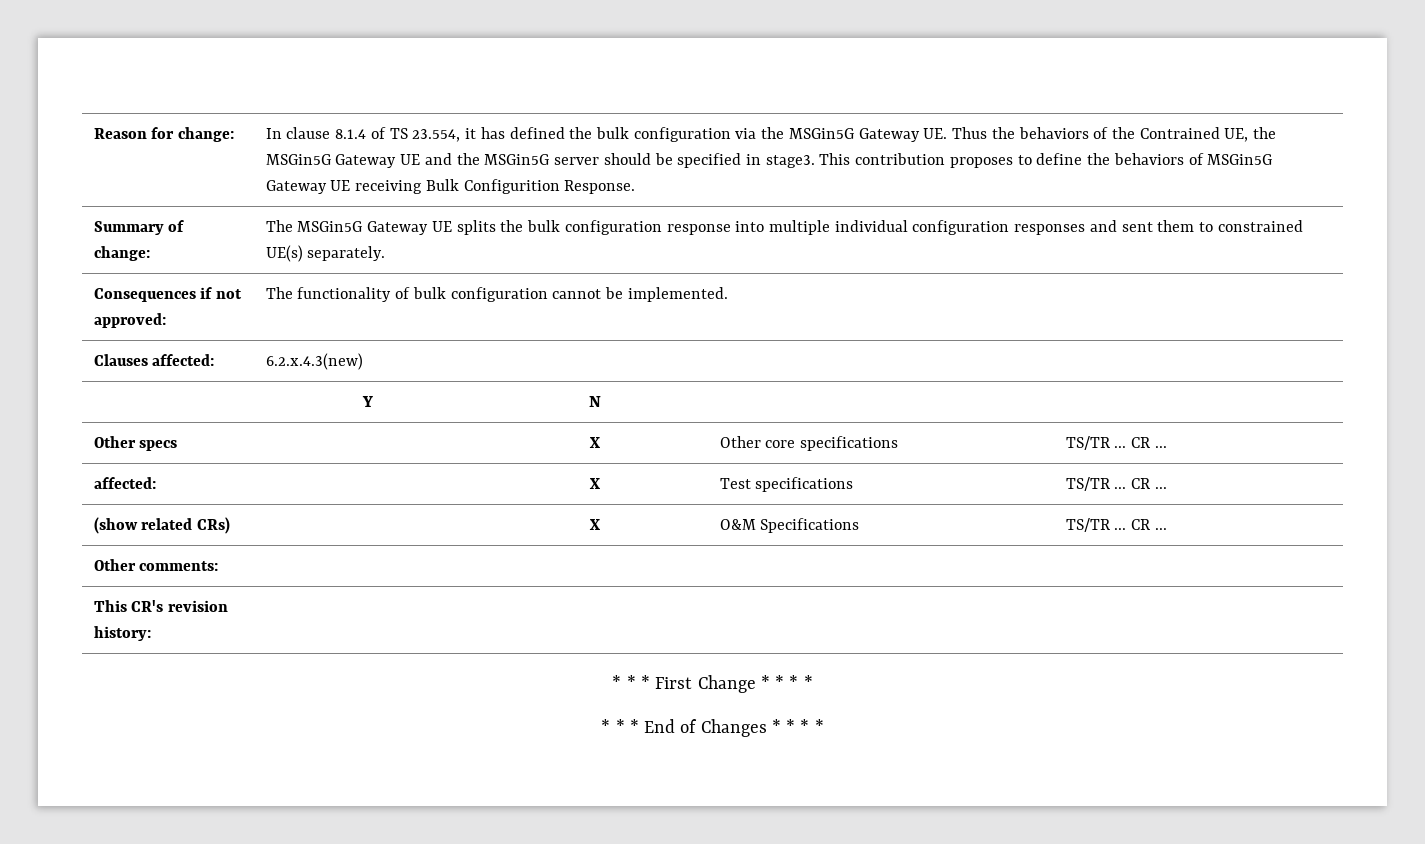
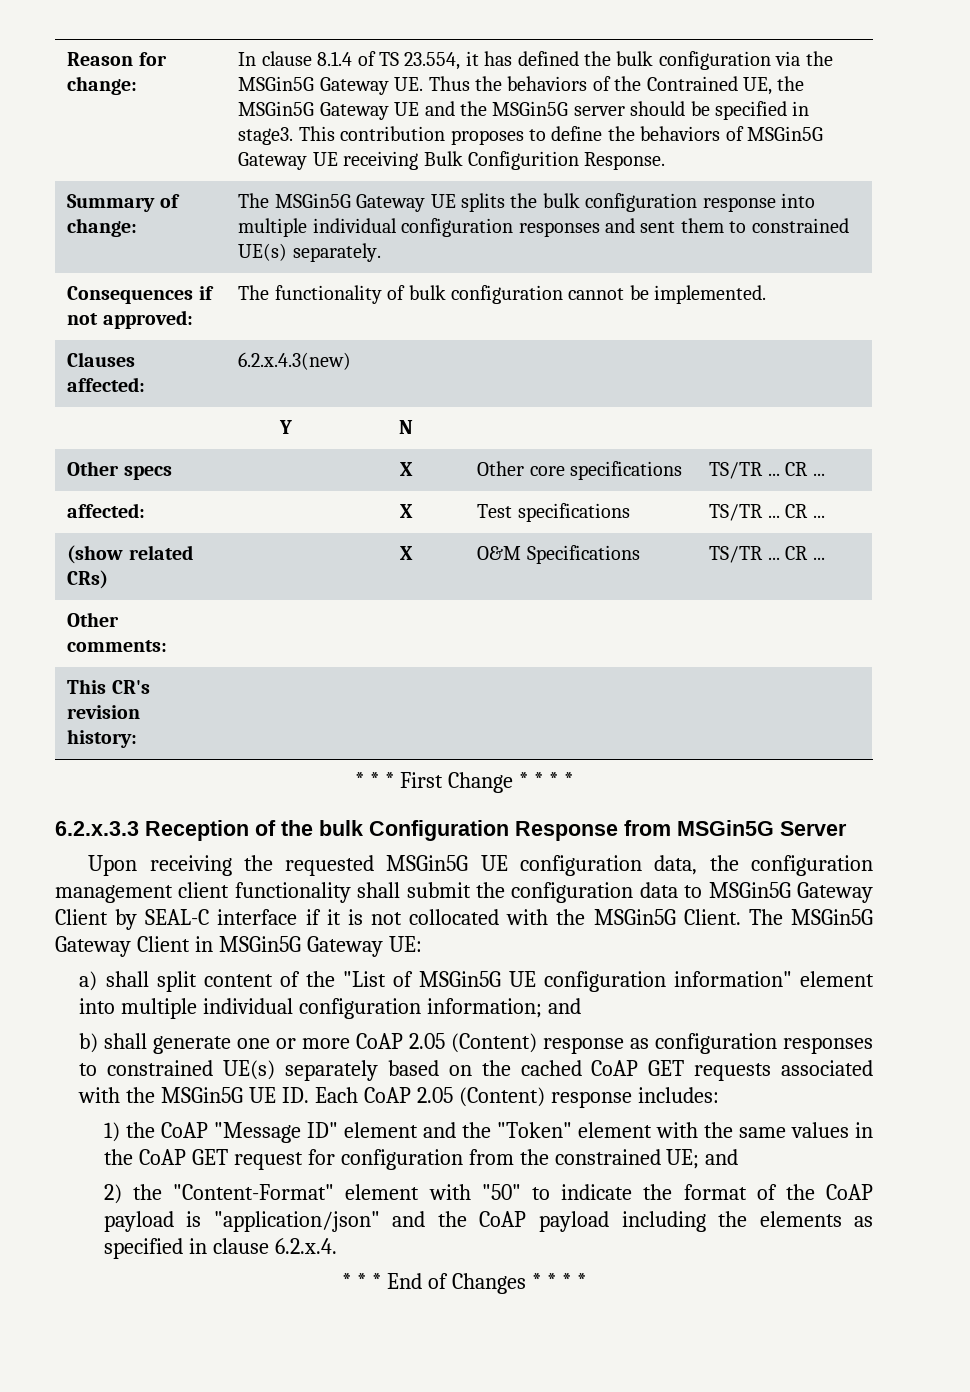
(813, 682) none -> [55,820,847,841] [88,855,873,876] [55,882,873,903] [55,909,873,930] [55,936,422,957] [79,971,874,992] [79,998,582,1019] [79,1033,873,1054] [79,1060,873,1081] [78,1087,719,1108] [103,1122,873,1143] [103,1149,739,1170] [103,1184,873,1204] [103,1211,874,1232] [103,1238,337,1259] // 6.2.x.3.3 Reception of the bulk Configuration Response from MSGin5G Server // Upon receiving the requested MSGin5G UE configuration data, the configuration management client functionality shall submit the configuration data to MSGin5G Gateway Client by SEAL-C interface if it is not collocated with the MSGin5G Client. The MSGin5G Gateway Client in MSGin5G Gateway UE: // a) shall split content of the "List of MSGin5G UE configuration information" element into multiple individual configuration information; and // b) shall generate one or more CoAP 2.05 (Content) response as configuration responses to constrained UE(s) separately based on the cached CoAP GET requests associated with the MSGin5G UE ID. Each CoAP 2.05 (Content) response includes: // 1) the CoAP "Message ID" element and the "Token" element with the same values in the CoAP GET request for configuration from the constrained UE; and // 2) the "Content-Format" element with "50" to indicate the format of the CoAP payload is "application/json" and the CoAP payload including the elements as specified in clause 6.2.x.4.

